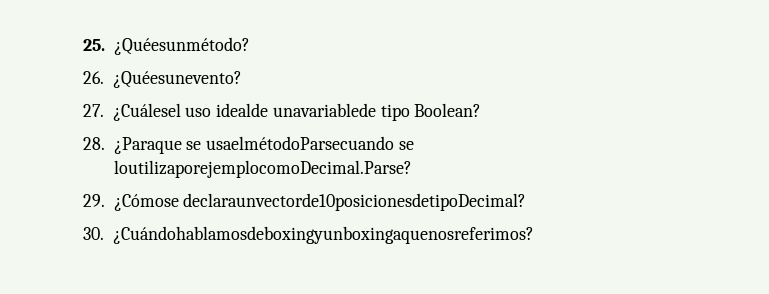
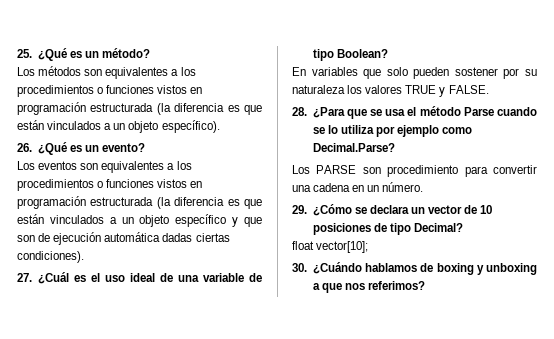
[113,37,250,55] [83,71,242,88] [83,103,482,121] [83,136,414,154] [113,160,412,178] [83,193,527,211] [83,226,534,244] ¿Quéesunmétodo? // 26. ¿Quéesunevento? // 27. ¿Cuálesel uso idealde unavariablede tipo Boolean? // 28. ¿Paraque se usaelmétodoParsecuando se loutilizaporejemplocomoDecimal.Parse? // 29. ¿Cómose declaraunvectorde10posicionesdetipoDecimal? // 30. ¿Cuándohablamosdeboxingyunboxingaquenosreferimos? -> [37,48,151,61] [17,66,196,79] [17,85,203,97] [17,102,262,115] [17,120,220,133] [17,142,146,155] [17,161,192,173] [17,179,203,191] [17,196,262,209] [17,214,262,227] [17,232,230,245] [17,251,84,263] [17,272,262,284] [312,49,388,61] [292,67,537,79] [292,85,489,97] [292,106,537,119] [312,125,473,137] [312,143,395,152] [292,165,537,177] [292,182,424,192] [292,204,493,216] [312,223,464,235] [292,241,369,253] [292,262,537,275] [312,281,426,293] ¿Qué es un método? // Los métodos son equivalentes a los procedimientos o funciones vistos en programación estructurada (la diferencia es que están vinculados a un objeto específico). // 26. ¿Qué es un evento? // Los eventos son equivalentes a los procedimientos o funciones vistos en programación estructurada (la diferencia es que están vinculados a un objeto específico y que son de ejecución automática dadas ciertas condiciones). // 27. ¿Cuál es el uso ideal de una variable de tipo Boolean? // En variables que solo pueden sostener por su naturaleza los valores TRUE y FALSE. // 28. ¿Para que se usa el método Parse cuando se lo utiliza por ejemplo como Decimal.Parse? // Los PARSE son procedimiento para convertir una cadena en un número. // 29. ¿Cómo se declara un vector de 10 posiciones de tipo Decimal? // float vector[10]; // 30. ¿Cuándo hablamos de boxing y unboxing a que nos referimos?

